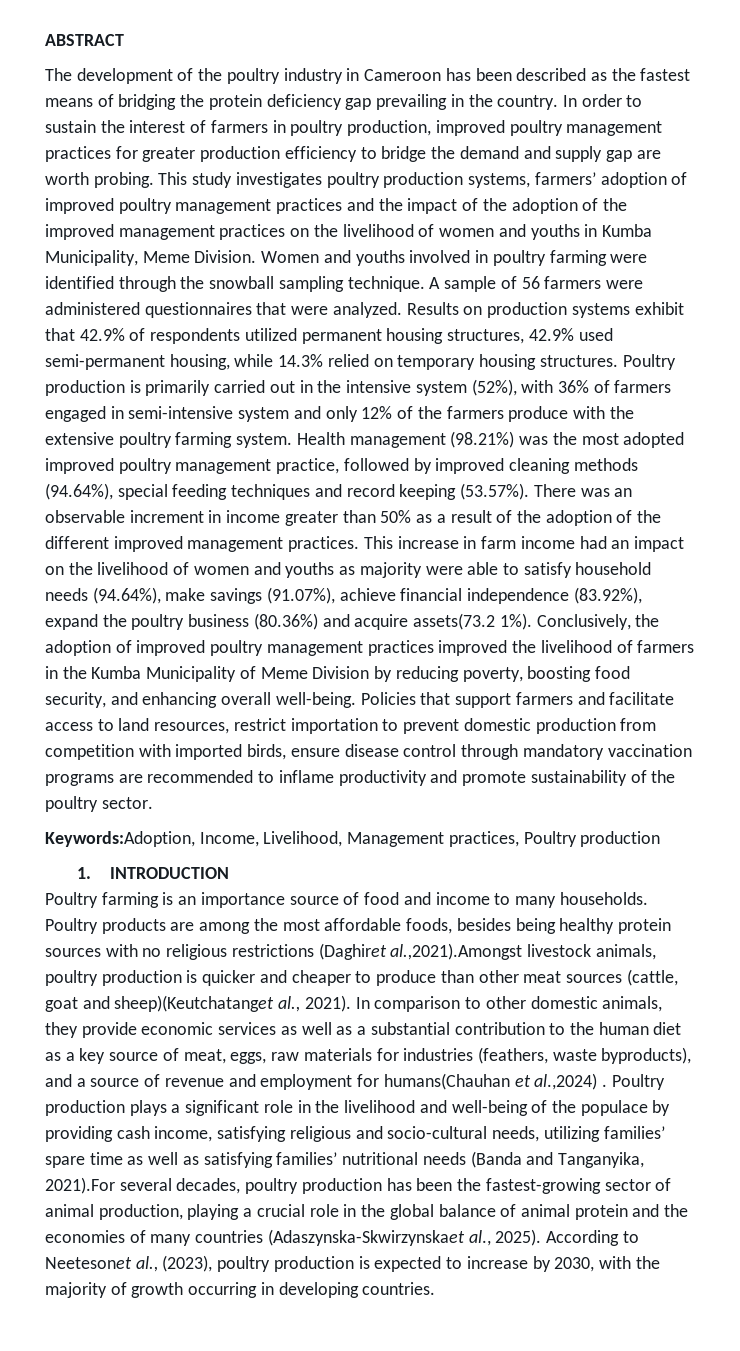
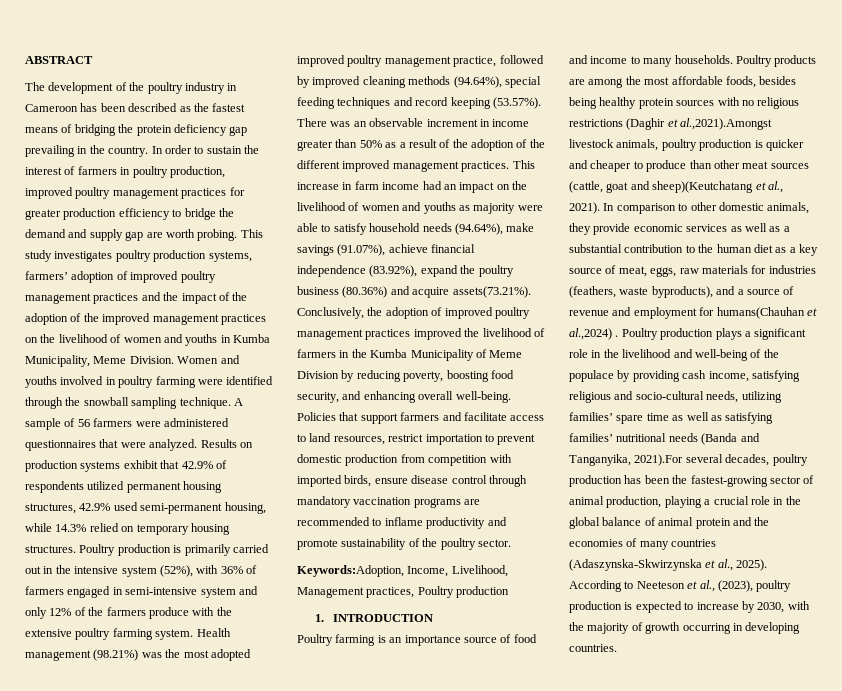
[413,613,532,630] assets(73.2 1%). -> [452,286,531,298] assets(73.21%).
[318,943,387,960] (Daghiret -> [626,118,678,130] (Daghir et
[114,995,275,1012] sheep)(Keutchatanget -> [652,181,766,193] sheep)(Keutchatang et
[267,1229,465,1246] (Adaszynska-Skwirzynskaet -> [569,559,716,571] (Adaszynska-Skwirzynska et
[45,1257,132,1269] Neetesonet -> [636,581,698,589] Neeteson et

